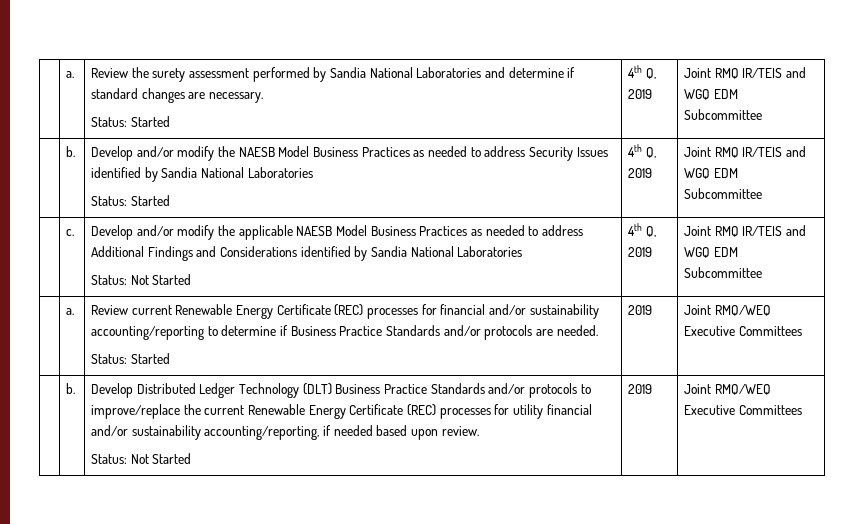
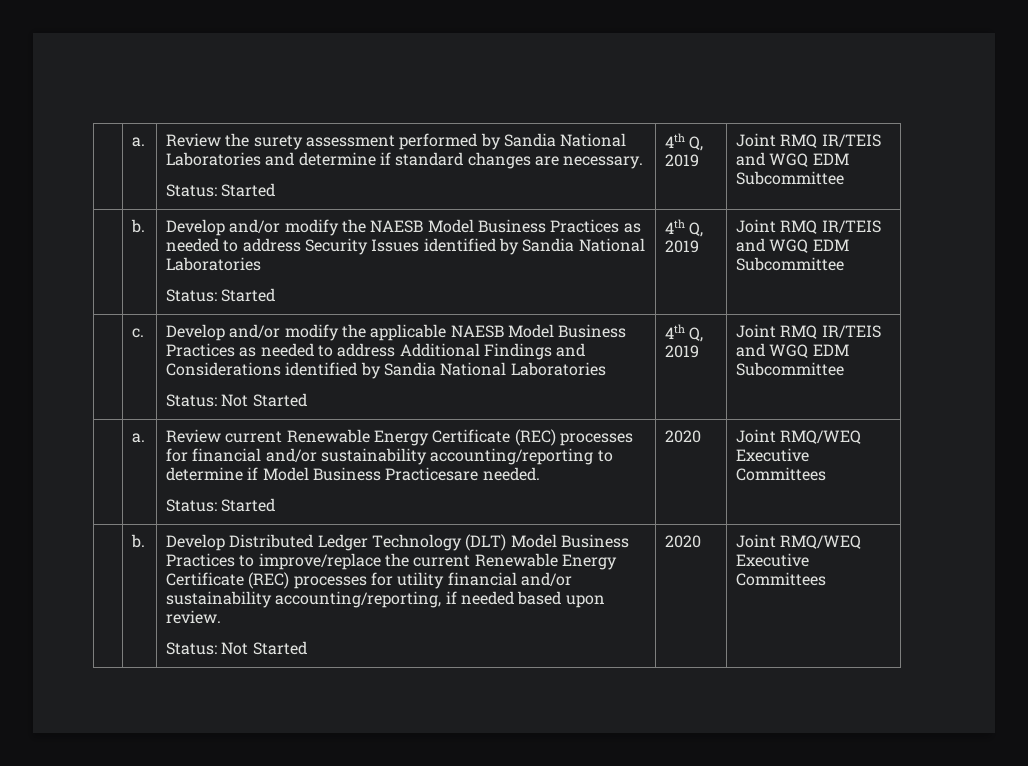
[290,325,553,340] Business Practice Standards and/or protocols are -> [262,467,479,481] Model Business Practicesare
[628,305,653,315] 2019 -> [665,430,702,443] 2020
[335,383,577,398] Business Practice Standards and/or protocols -> [510,534,630,548] [166,553,236,567] Model Business Practices
[628,384,653,394] 2019 -> [665,535,702,548] 2020

